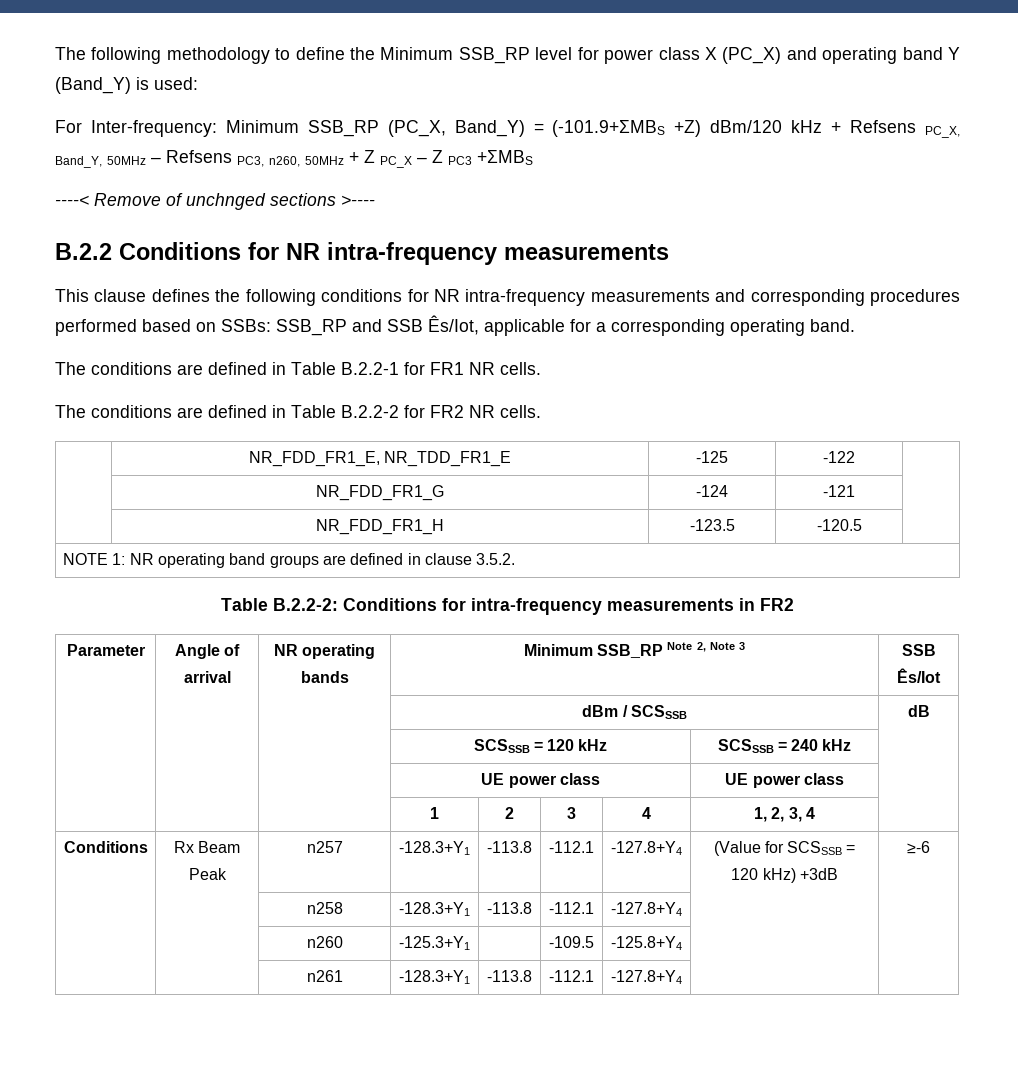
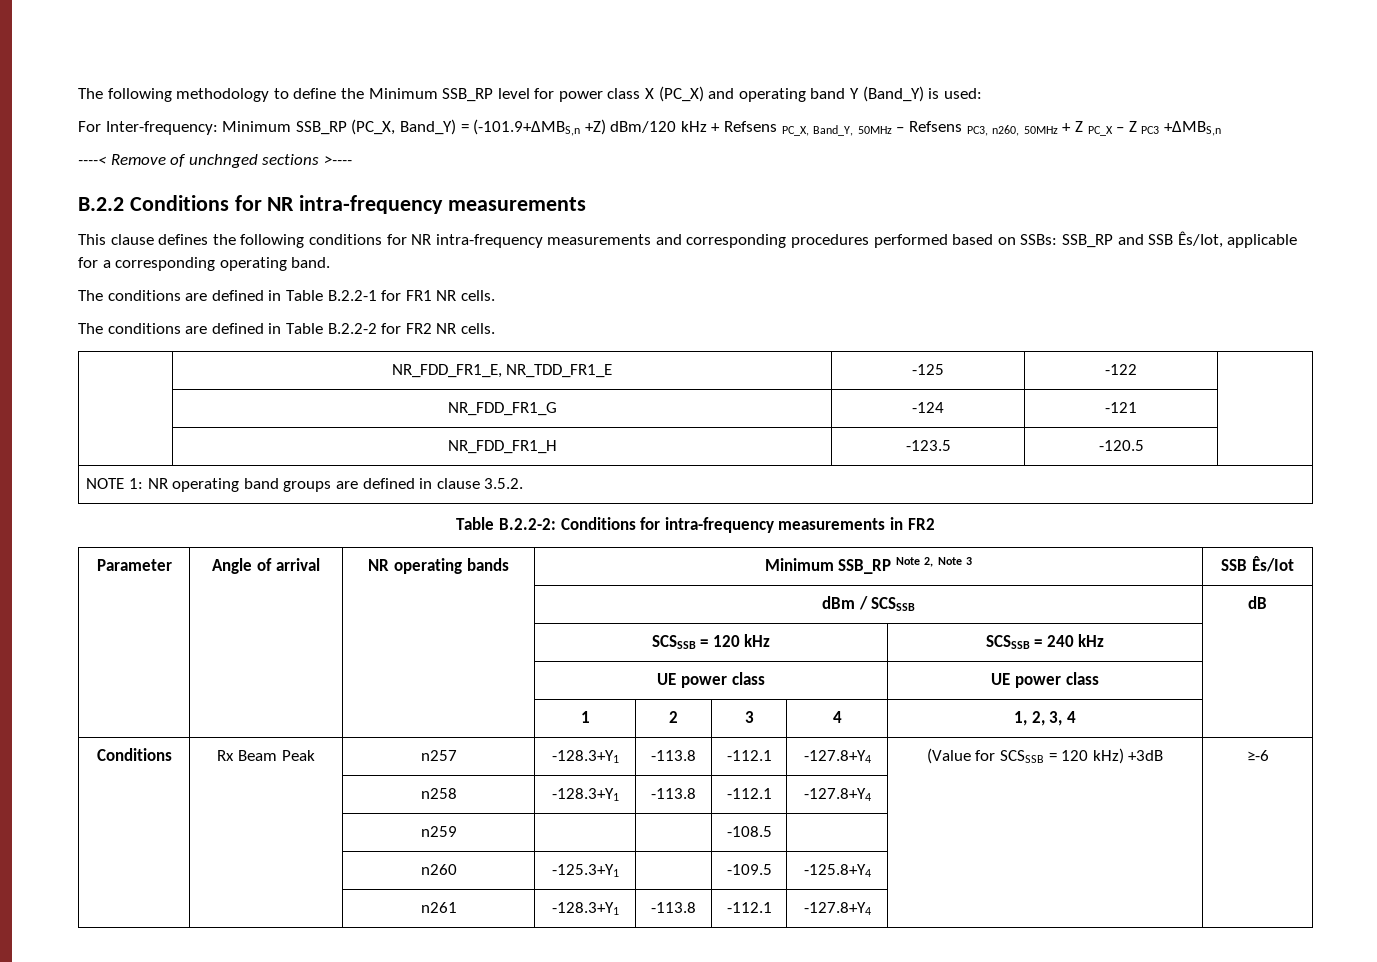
[552,120,666,137] (-101.9+ΣMBS -> [473,119,581,136] (-101.9+∆MBS,n
[477,150,533,165] +ΣMBS -> [1163,121,1221,136] +∆MBS,n
(682, 909) none -> [420,826,457,837] [726,826,772,837] // | | n259 | | | -108.5 | | |

